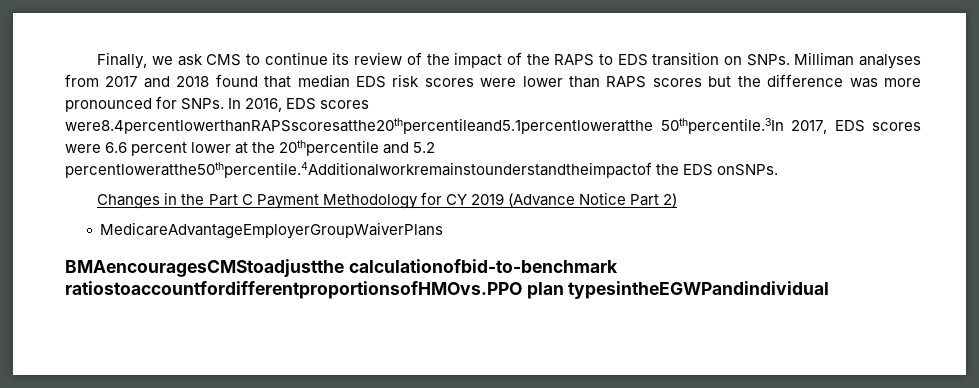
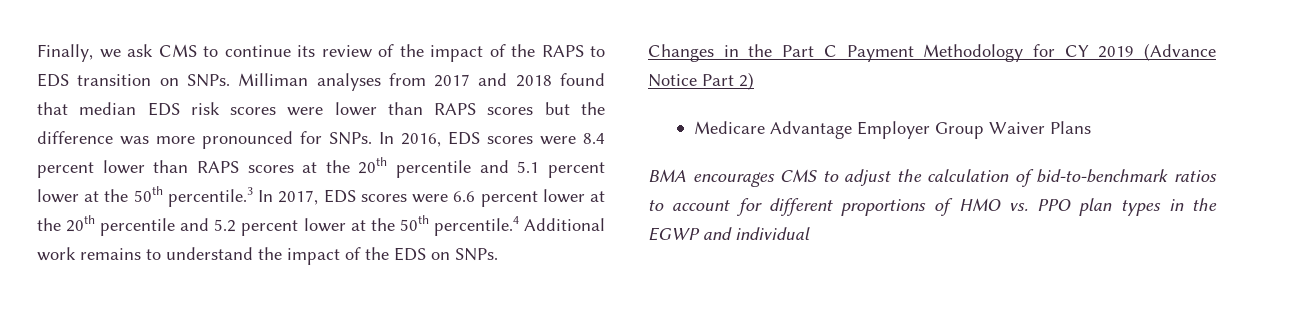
[65,118,784,134] were8.4percentlowerthanRAPSscoresatthe20thpercentileand5.1percentloweratthe 50thpercentile.3In -> [540,133,605,145] [37,157,605,178] [37,186,274,207] were 8.4 percent lower than RAPS scores at the 20th percentile and 5.1 percent lower at the 50th percentile.3 In
[279,140,436,156] [65,162,779,178] 20thpercentile and 5.2 percentloweratthe50thpercentile.4Additionalworkremainstounderstandtheimpactof the EDS onSNPs. -> [66,215,605,236] [37,247,498,265] 20th percentile and 5.2 percent lower at the 50th percentile.4 Additional work remains to understand the impact of the EDS on SNPs.
[100,222,444,239] [65,259,618,277] [65,281,830,299] MedicareAdvantageEmployerGroupWaiverPlans // BMAencouragesCMStoadjustthe calculationofbid-to-benchmark ratiostoaccountfordifferentproportionsofHMOvs.PPO plan typesintheEGWPandindividual -> [693,121,1091,139] [648,169,1217,187] [648,198,1217,216] [648,227,810,241] Medicare Advantage Employer Group Waiver Plans // BMA encourages CMS to adjust the calculation of bid-to-benchmark ratios to account for different proportions of HMO vs. PPO plan types in the EGWP and individual

